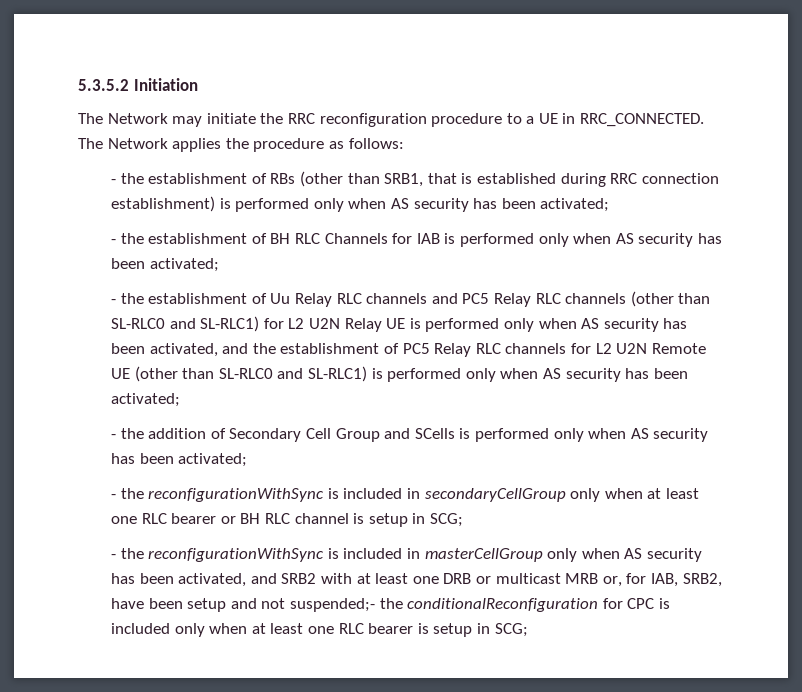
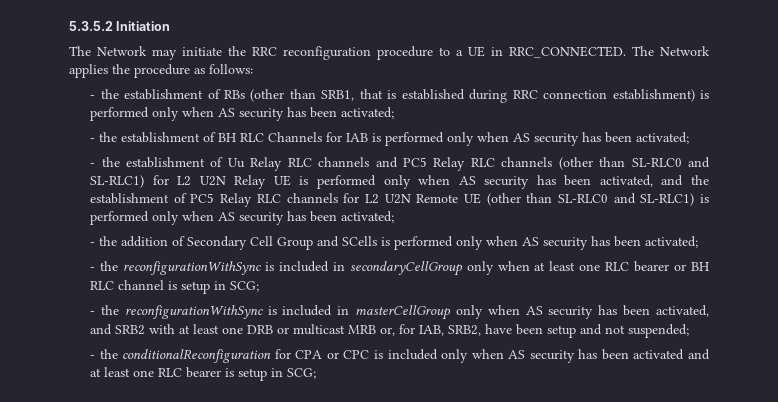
[290,598,376,612] suspended;- -> [628,324,690,338] [90,355,96,359] suspended; // -
(623, 603) none -> [295,350,339,359] CPA or
(248, 628) none -> [508,349,710,363] AS security has been activated and

